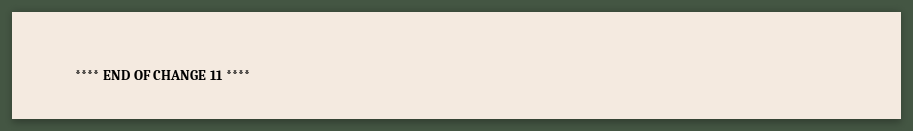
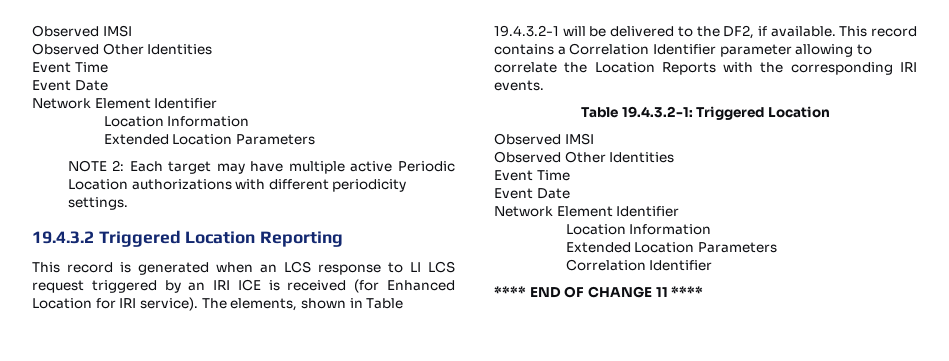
(75, 75) none -> [32,25,132,37] [32,43,213,55] [32,62,108,73] [32,80,108,91] [32,98,218,109] [103,116,250,127] [103,134,316,145] [67,160,455,174] [67,179,407,192] [67,197,128,210] [32,230,344,247] [32,261,455,275] [32,279,455,293] [32,297,404,311] [494,25,917,39] [494,43,872,57] [494,62,917,75] [494,80,544,91] [581,106,830,120] [494,133,594,145] [494,151,675,163] [494,170,570,181] [494,188,570,199] [494,206,680,217] [565,224,712,235] [565,242,778,253] [565,259,713,271] Observed IMSI // Observed Other Identities // Event Time // Event Date // Network Element Identifier // Location Information // Extended Location Parameters // NOTE 2: Each target may have multiple active Periodic Location authorizations with different periodicity settings. // 19.4.3.2 Triggered Location Reporting // This record is generated when an LCS response to LI LCS request triggered by an IRI ICE is received (for Enhanced Location for IRI service). The elements, shown in Table 19.4.3.2-1 will be delivered to the DF2, if available. This record contains a Correlation Identifier parameter allowing to correlate the Location Reports with the corresponding IRI events. // Table 19.4.3.2-1: Triggered Location // Observed IMSI // Observed Other Identities // Event Time // Event Date // Network Element Identifier // Location Information // Extended Location Parameters // Correlation Identifier //

